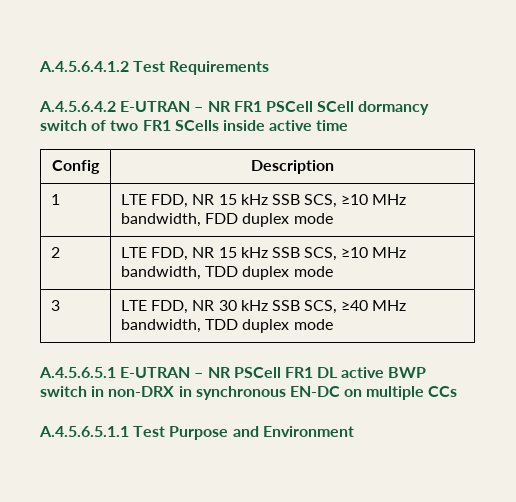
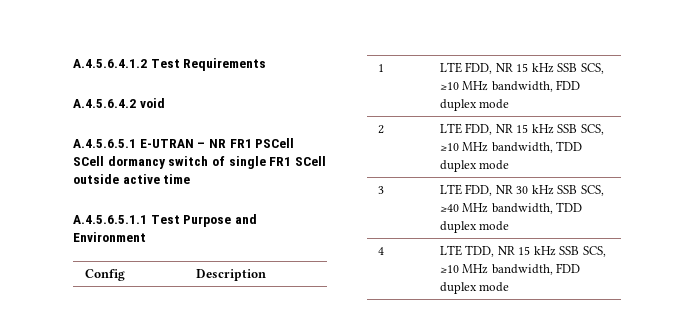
(116, 106) none -> [139,98,165,108] [73,139,136,148] void // A.4.5.6.5.1
[110,120,349,131] two FR1 SCells inside active time -> [228,156,326,169] [73,174,191,184] [73,214,257,227] [73,232,146,242] single FR1 SCell outside active time // A.4.5.6.5.1.1 Test Purpose and Environment
[39,367,427,378] [40,386,458,400] [39,426,354,440] // A.4.5.6.5.1 E-UTRAN – NR PSCell FR1 DL active BWP switch in non-DRX in synchronous EN-DC on multiple CCs // A.4.5.6.5.1.1 Test Purpose and Environment -> [377,247,384,255] [439,245,606,257] [439,263,581,275] [439,282,510,294] // 4 | LTE TDD, NR 15 kHz SSB SCS, ≥10 MHz bandwidth, FDD duplex mode

